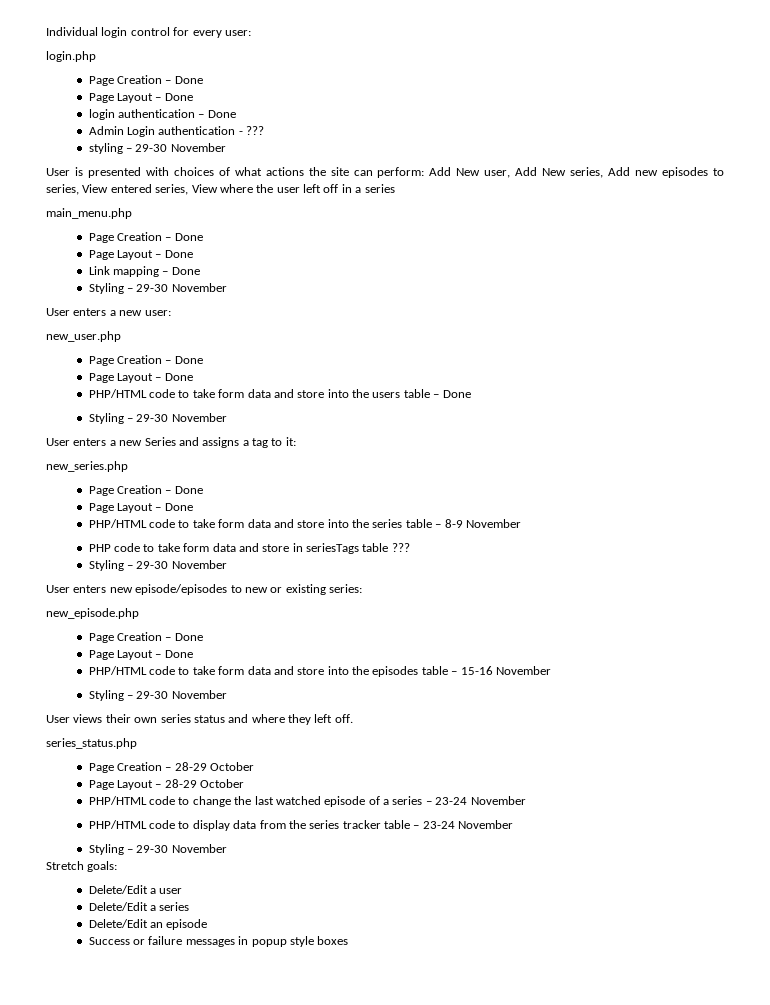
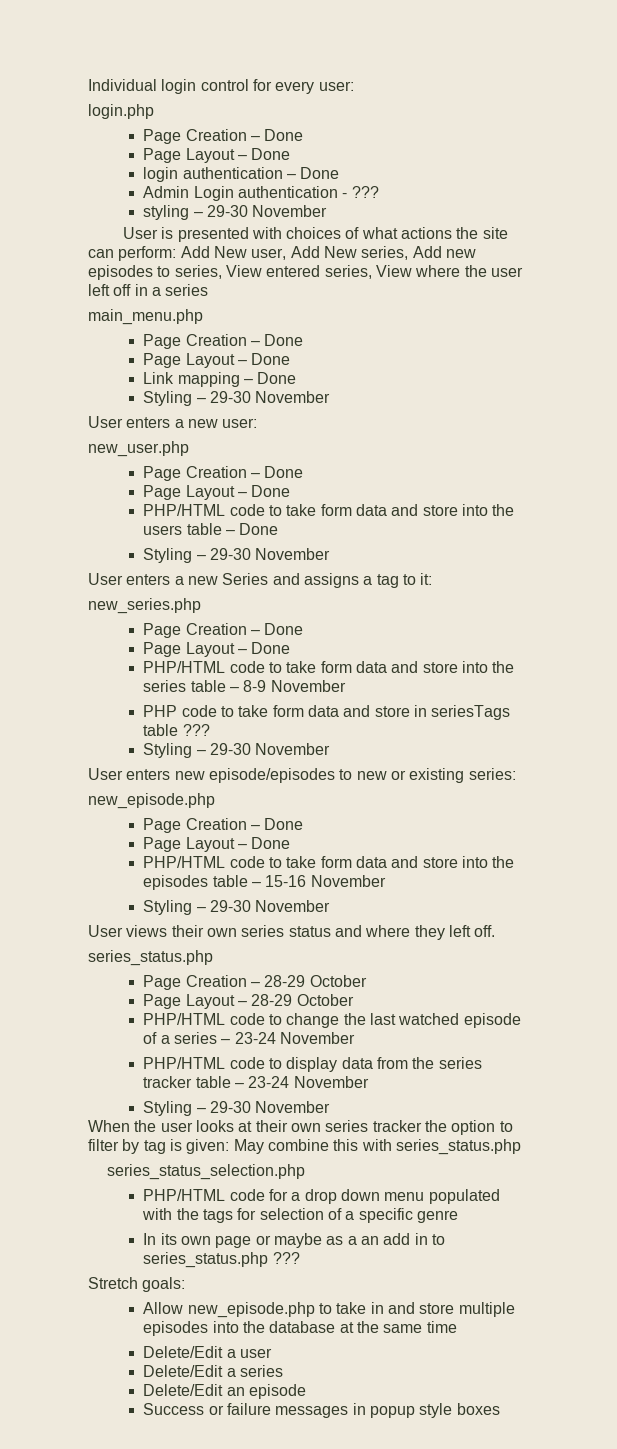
[46,861,118,872] Stretch goals: -> [88,1120,513,1135] [88,1139,521,1155] [106,1164,305,1180] [143,1189,500,1204] [142,1208,458,1223] [143,1233,445,1248] [143,1252,300,1268] [88,1277,186,1292] [143,1302,515,1318] [143,1321,457,1336] When the user looks at their own series tracker the option to filter by tag is given: May combine this with series_status.php // series_status_selection.php // PHP/HTML code for a drop down menu populated with the tags for selection of a specific genre // In its own page or maybe as a an add in to series_status.php ??? // Stretch goals: // Allow new_episode.php to take in and store multiple episodes into the database at the same time

